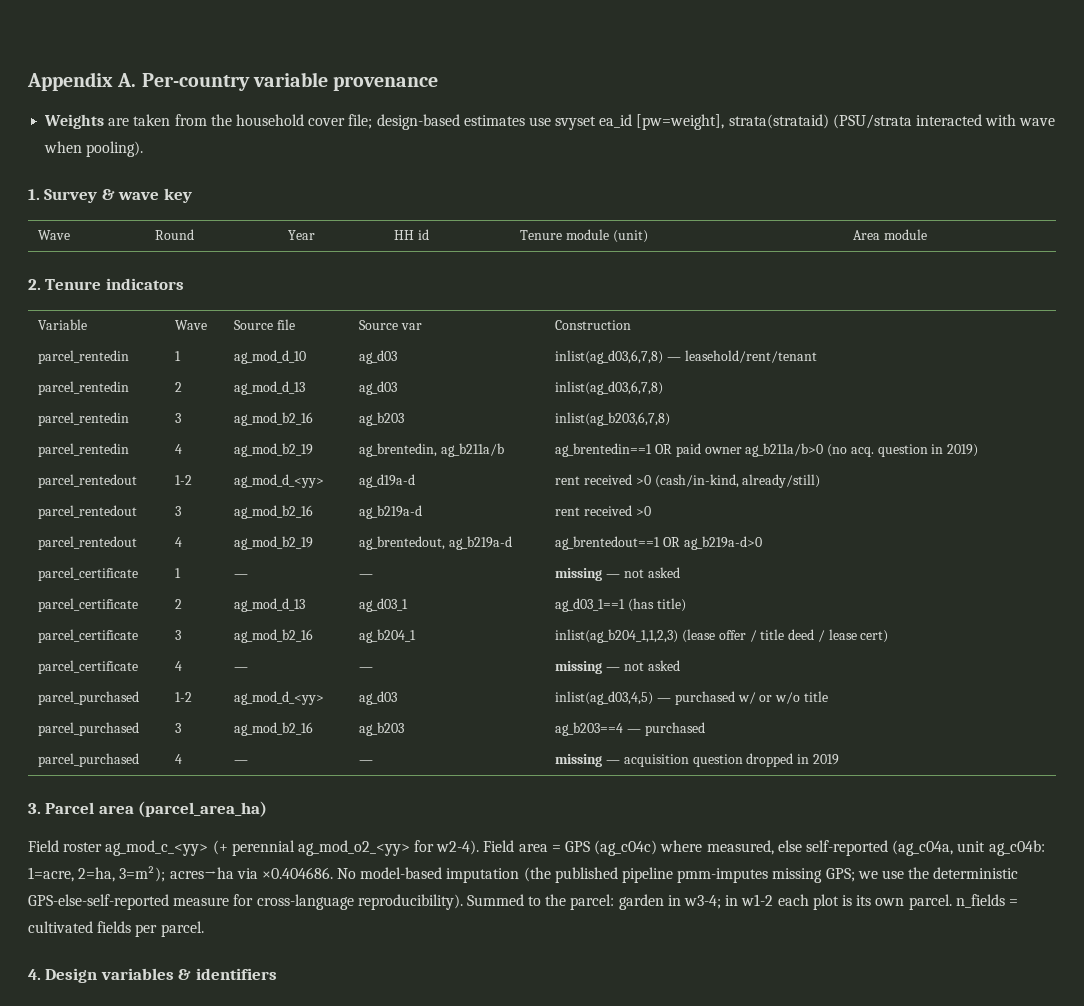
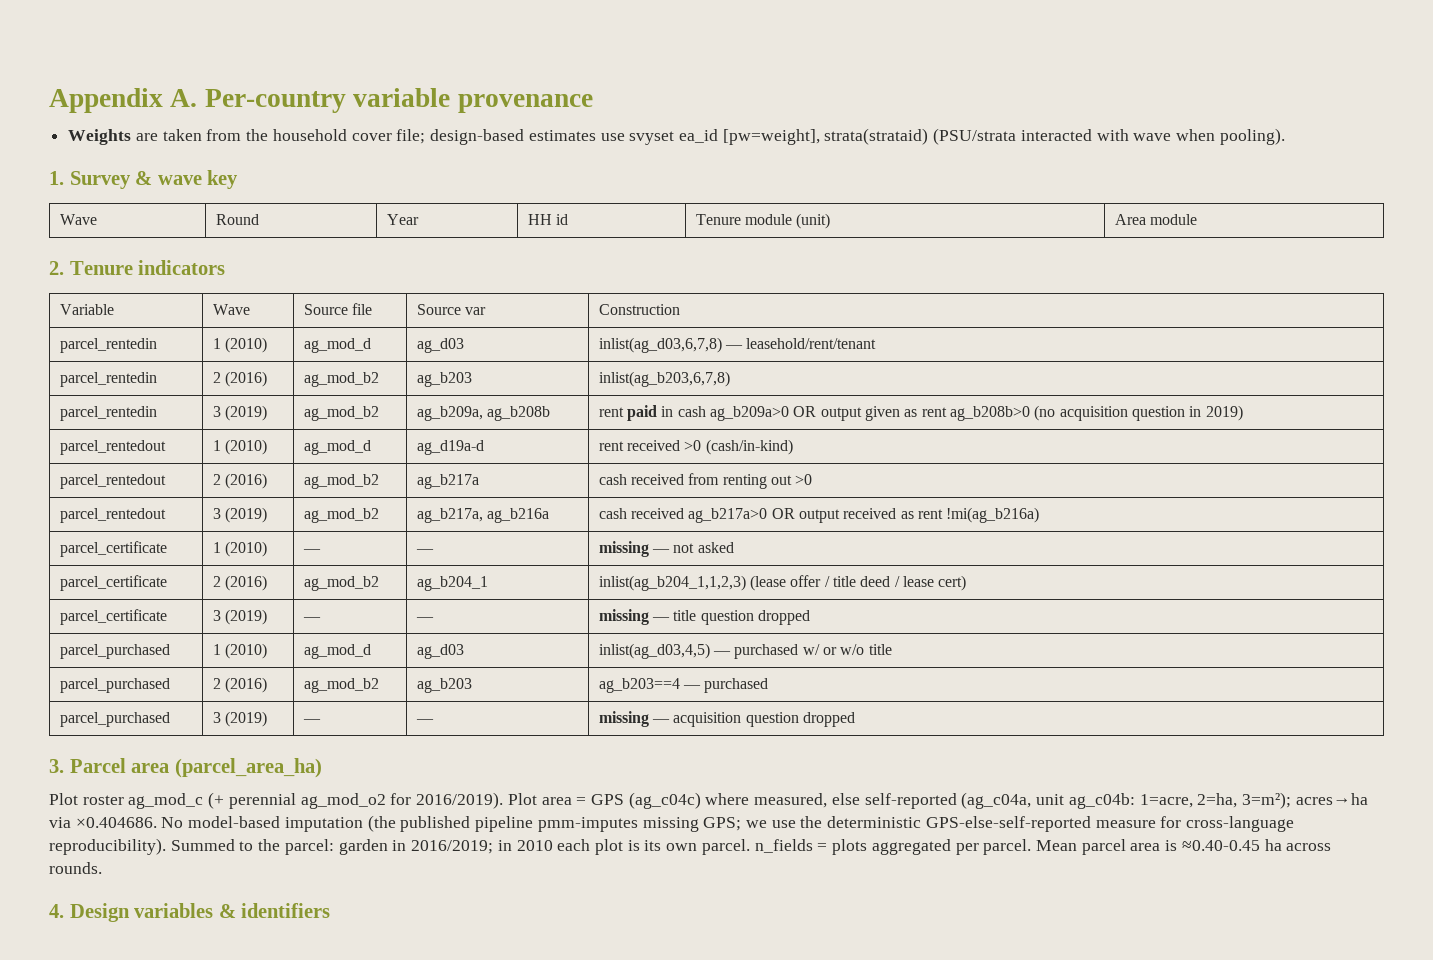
[234,350,307,364] | ag_mod_d_10 -> [225,337,268,353] [303,338,371,353] (2010) | ag_mod_d
[234,381,306,395] [359,381,398,395] [555,381,664,395] [38,412,130,426] [175,413,182,423] [234,412,314,426] [359,412,405,426] [555,412,671,426] [38,443,130,457] [175,444,183,454] [234,443,314,457] [359,443,504,457] [555,443,874,457] | ag_mod_d_13 | ag_d03 | inlist(ag_d03,6,7,8) // parcel_rentedin | 3 | ag_mod_b2_16 | ag_b203 | inlist(ag_b203,6,7,8) // parcel_rentedin | 4 | ag_mod_b2_19 | ag_brentedin, ag_b211a/b | ag_brentedin==1 OR paid owner ag_b211a/b>0 (no acq. -> [225,371,268,387] [303,372,379,387] [416,372,472,387] [598,371,730,387] [59,406,157,421] [212,405,268,421] [303,406,379,421] [416,406,551,421] [598,405,1128,421] (2016) | ag_mod_b2 | ag_b203 | inlist(ag_b203,6,7,8) // parcel_rentedin | 3 (2019) | ag_mod_b2 | ag_b209a, ag_b208b | rent paid in cash ag_b209a>0 OR output given as rent ag_b208b>0 (no acquisition
[175,475,193,485] [234,474,325,488] 1-2 | ag_mod_d_<yy> -> [212,439,268,455] [303,440,371,455] 1 (2010) | ag_mod_d
[654,474,821,488] [38,505,138,519] [175,506,182,516] [234,505,314,519] [359,505,423,519] [555,505,651,516] [38,536,138,550] [175,537,183,547] [234,536,314,550] [359,536,512,550] [555,536,762,550] (cash/in-kind, already/still) // parcel_rentedout | 3 | ag_mod_b2_16 | ag_b219a-d | rent received >0 // parcel_rentedout | 4 | ag_mod_b2_19 | ag_brentedout, ag_b219a-d | ag_brentedout==1 OR ag_b219a-d>0 -> [705,439,793,455] [59,474,166,489] [212,473,268,489] [303,474,379,489] [416,474,479,489] [598,473,813,489] [59,508,166,523] [212,507,268,523] [303,508,379,523] [416,508,550,523] [598,507,1040,523] (cash/in-kind) // parcel_rentedout | 2 (2016) | ag_mod_b2 | ag_b217a | cash received from renting out >0 // parcel_rentedout | 3 (2019) | ag_mod_b2 | ag_b217a, ag_b216a | cash received ag_b217a>0 OR output received as rent !mi(ag_b216a)
(182, 573) none -> [225,541,268,557] (2010)
[234,598,306,612] [359,598,409,612] [555,598,686,612] [38,629,139,643] [175,630,182,640] [234,629,314,643] | ag_mod_d_13 | ag_d03_1 | ag_d03_1==1 (has title) // parcel_certificate | 3 | ag_mod_b2_16 -> [225,575,268,591] [303,576,379,591] (2016) | ag_mod_b2
[175,661,183,671] [234,667,249,671] [359,667,374,671] [555,660,680,674] [38,691,140,705] [175,692,193,702] [234,691,325,705] 4 | — | — | missing — not asked // parcel_purchased | 1-2 | ag_mod_d_<yy> -> [212,609,268,625] [302,617,321,621] [415,617,434,621] [598,609,810,625] [59,644,170,659] [212,643,268,659] [303,644,371,659] 3 (2019) | — | — | missing — title question dropped // parcel_purchased | 1 (2010) | ag_mod_d
[175,723,182,733] [234,722,314,736] 3 | ag_mod_b2_16 -> [212,677,268,693] [303,678,379,693] 2 (2016) | ag_mod_b2
[175,754,183,764] 4 -> [212,711,268,727] 3 (2019)
[797,754,839,765] in 2019 -> (855, 719) none
[28,840,515,856] Field roster ag_mod_c_<yy> (+ perennial ag_mod_o2_<yy> for w2-4). Field -> [49,792,537,809] Plot roster ag_mod_c (+ perennial ag_mod_o2 for 2016/2019). Plot
[684,894,774,909] w3-4; in w1-2 -> [411,840,553,854] 2016/2019; in 2010
[28,921,132,933] cultivated fields -> [832,839,951,855] plots aggregated
(204, 929) none -> [1035,839,1332,855] [49,862,102,874] Mean parcel area is ≈0.40-0.45 ha across rounds.

